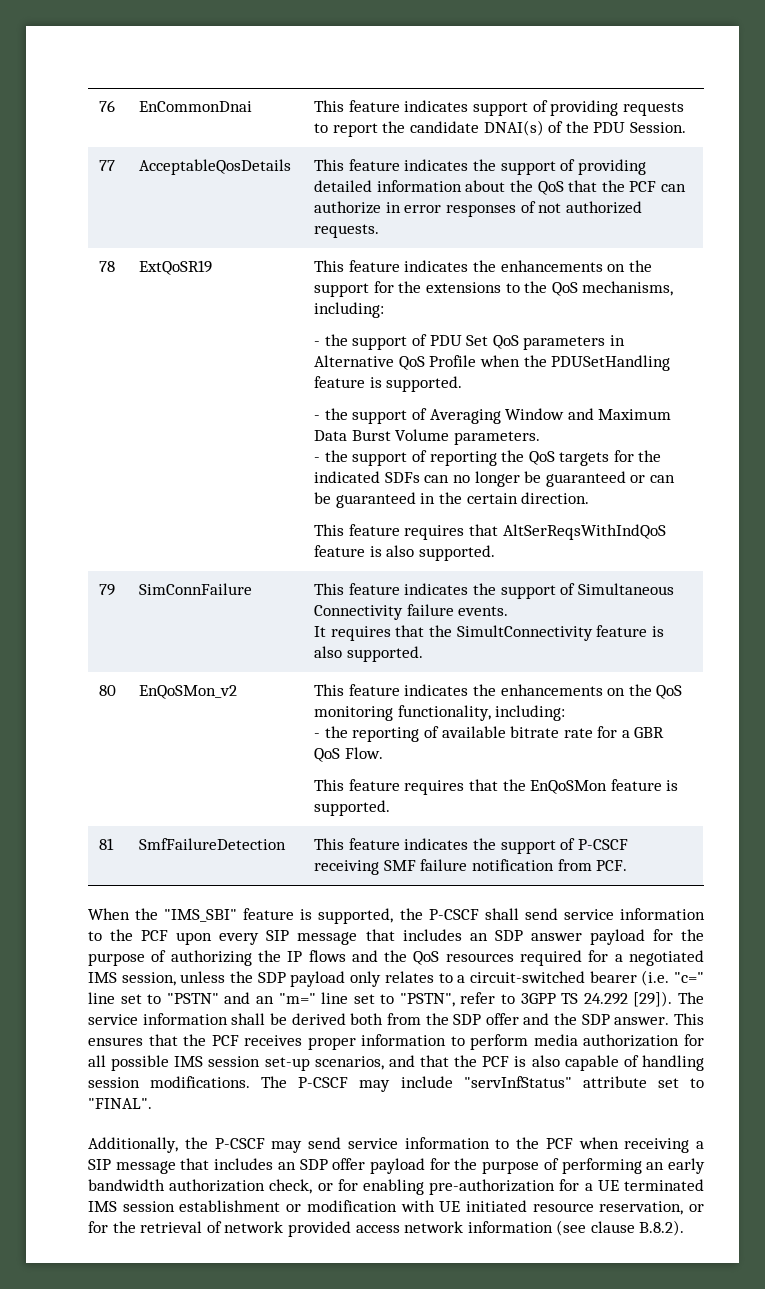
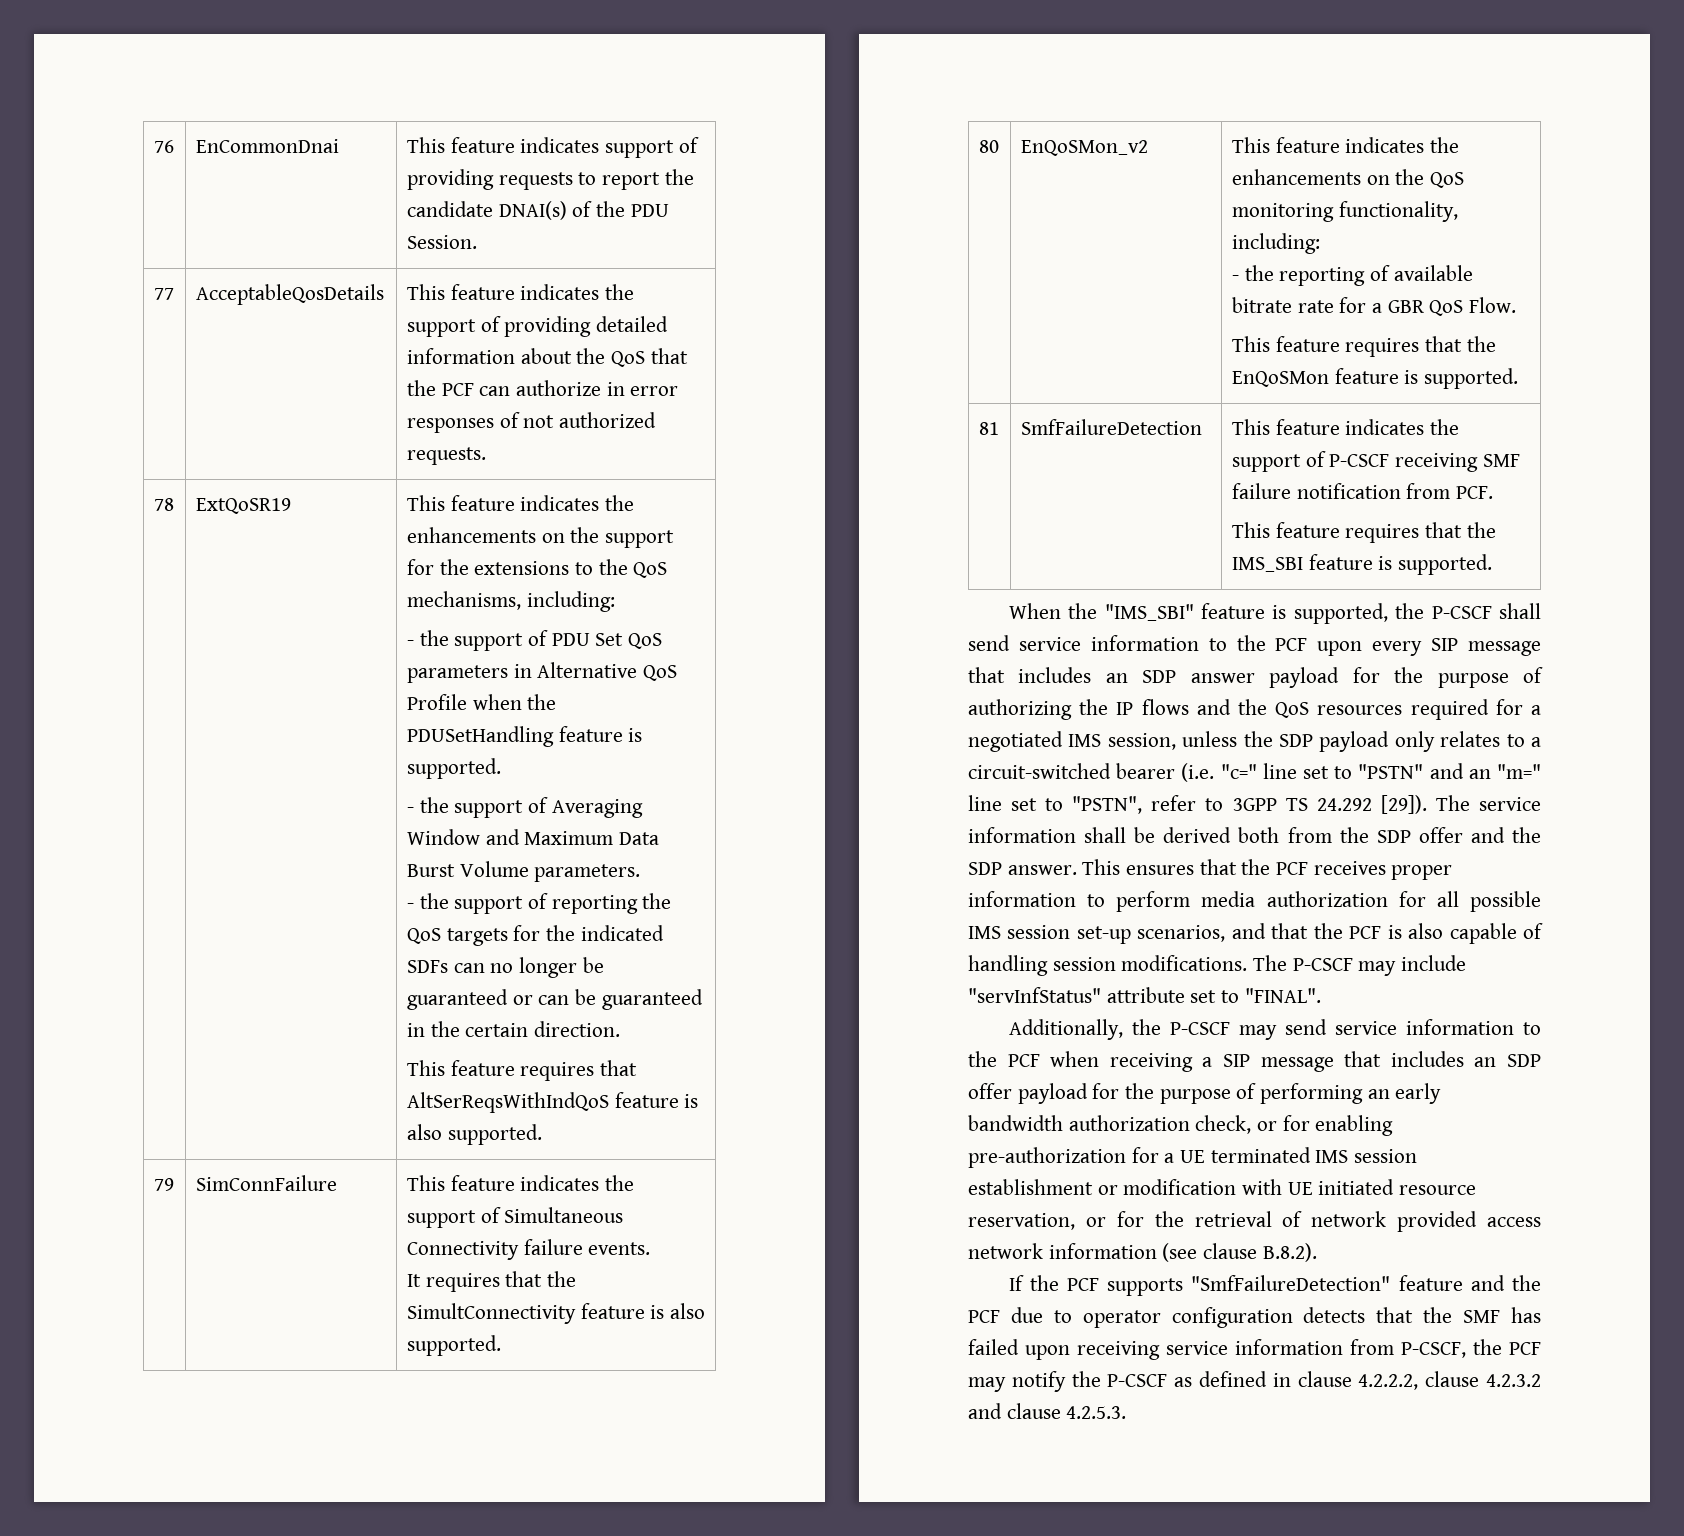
(628, 865) none -> [1231,522,1496,543] [1231,554,1492,575] // This feature requires that the IMS_SBI feature is supported.
(685, 1228) none -> [1008,1275,1541,1296] [968,1307,1541,1328] [968,1339,1541,1360] [968,1371,1541,1392] [968,1403,1127,1419] // If the PCF supports "SmfFailureDetection" feature and the PCF due to operator configuration detects that the SMF has failed upon receiving service information from P-CSCF, the PCF may notify the P-CSCF as defined in clause 4.2.2.2, clause 4.2.3.2 and clause 4.2.5.3.

